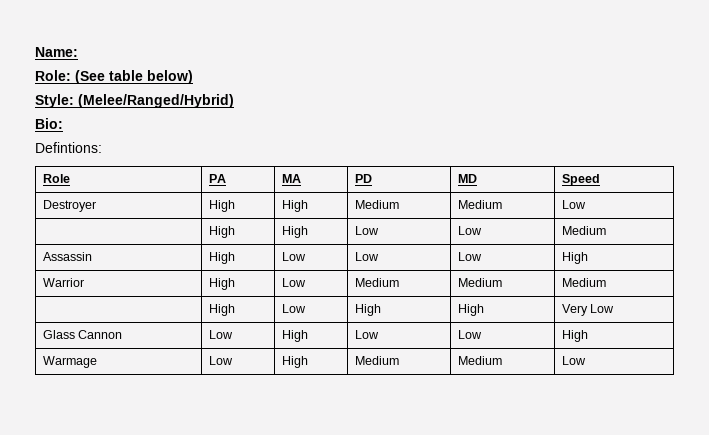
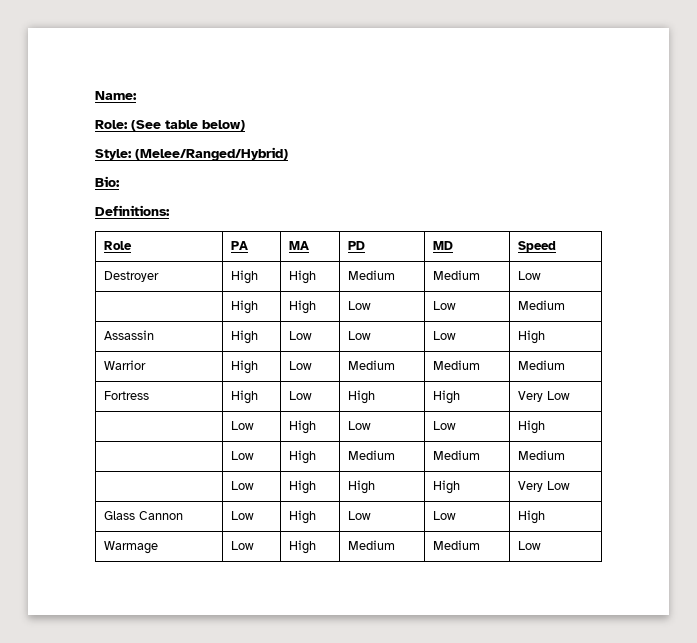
[35,142,102,153] Defintions: -> [95,205,170,216] Definitions:
(606, 282) none -> [103,391,149,400] Fortress
(614, 308) none -> [230,421,254,430] [288,420,316,434] [347,421,371,430] [432,421,456,430] [517,420,545,434] [230,451,254,460] [288,450,316,464] [347,450,395,460] [432,450,480,460] [517,450,565,460] [230,481,254,490] [288,480,316,494] [347,480,375,494] [432,480,460,494] [517,481,570,492] // | Low | High | Low | Low | High // | Low | High | Medium | Medium | Medium // | Low | High | High | High | Very Low

